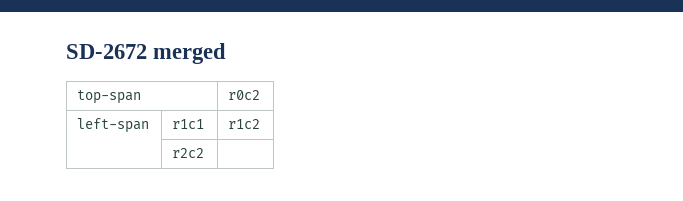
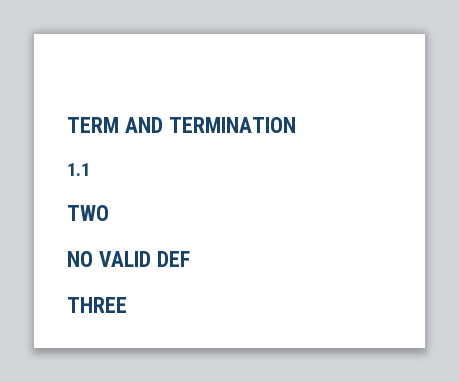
[66,43,227,64] [77,90,142,104] [228,90,261,100] [77,118,150,133] [172,119,205,129] [228,119,261,129] [172,148,205,158] SD-2672 merged // top-span | r0c2 // left-span | r1c1 | r1c2 // | r2c2 | -> [67,117,296,133] [67,163,90,176] [67,205,109,221] [67,251,190,267] [67,297,127,313] TERM AND TERMINATION // 1.1 // TWO // NO VALID DEF // THREE

